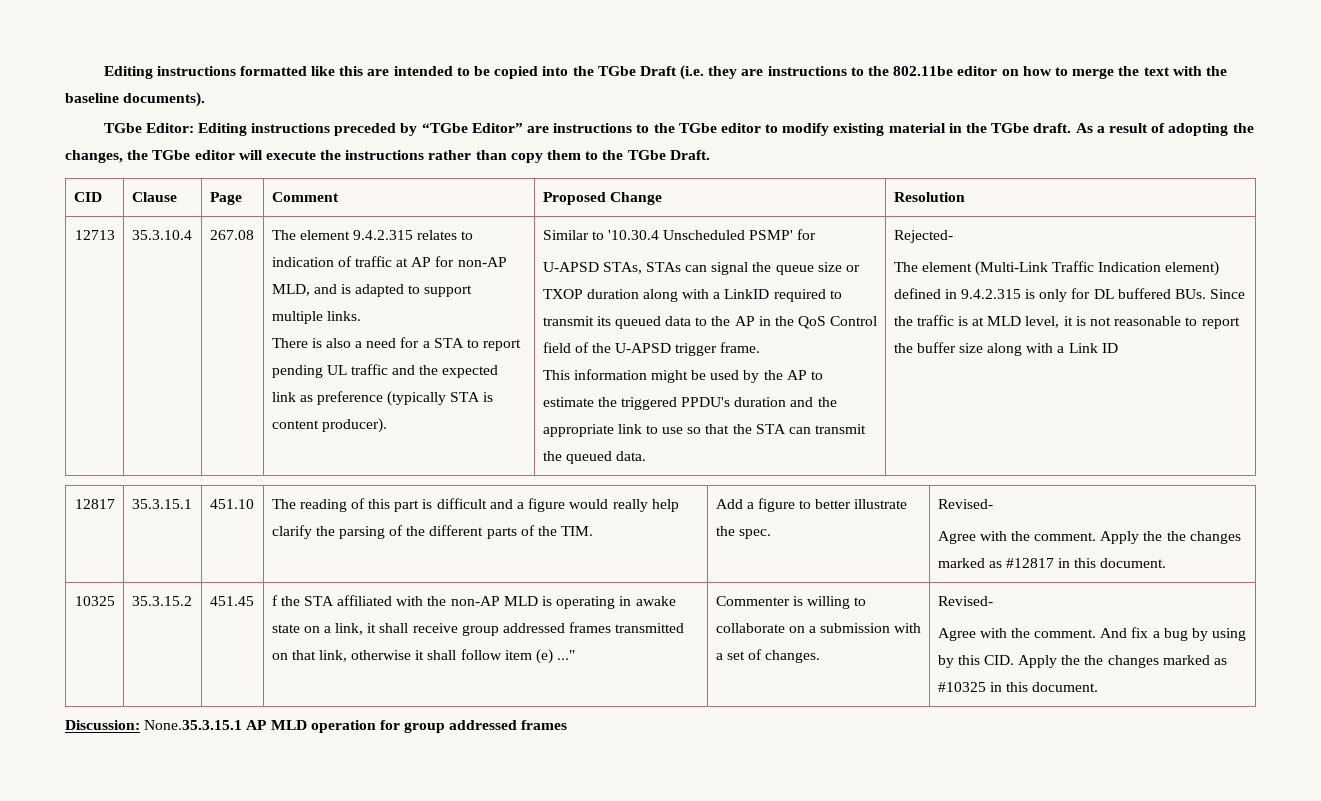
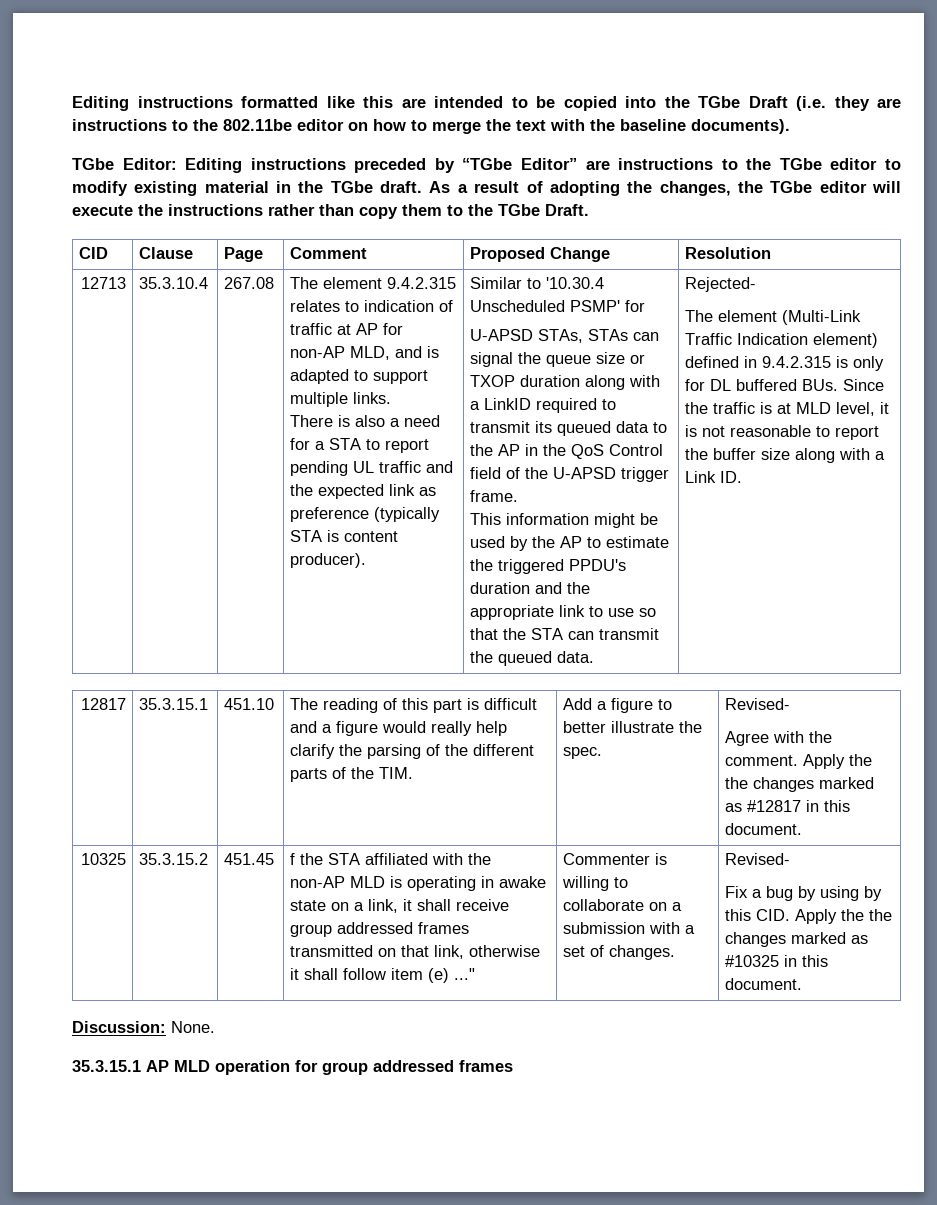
[1101,343,1118,353] ID -> [720,471,743,483] ID.
[937,627,1149,641] Agree with the comment. And fix -> [725,886,749,898] Fix
[144,720,243,730] None.35.3.15.1 -> [171,1021,215,1033] [72,1060,141,1072] None. // 35.3.15.1

